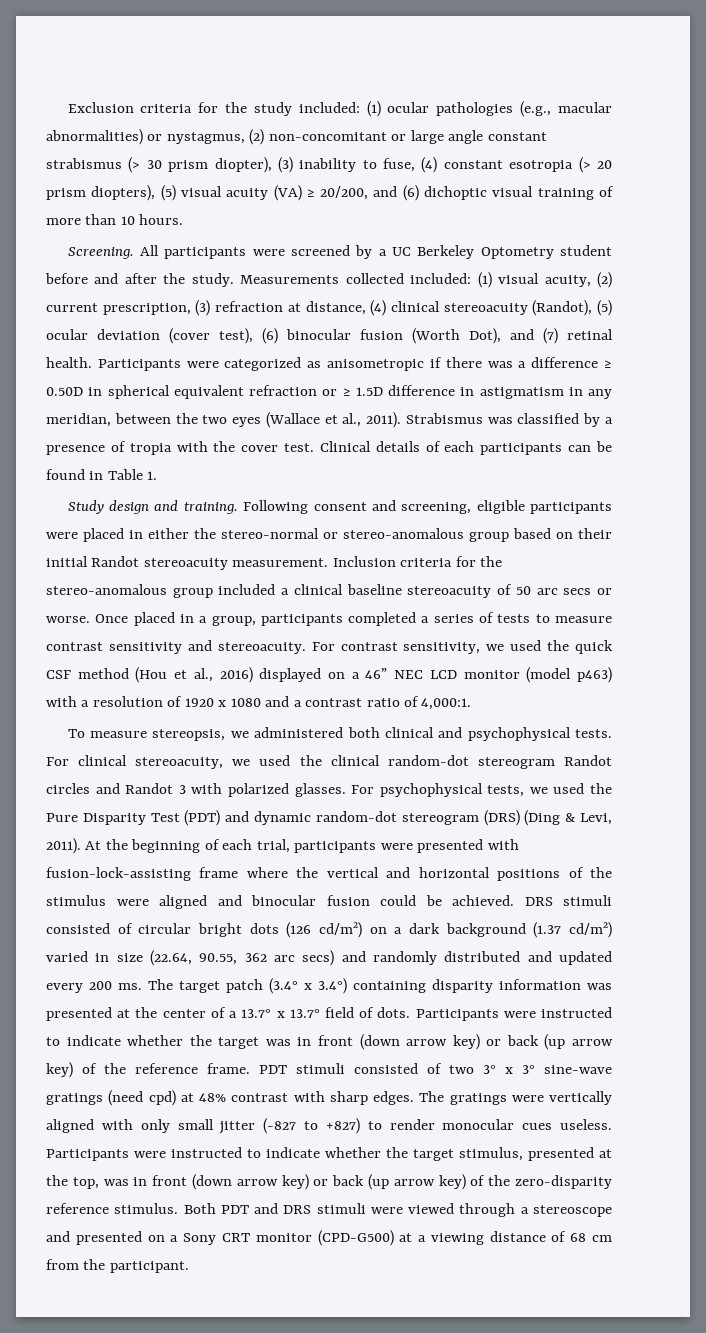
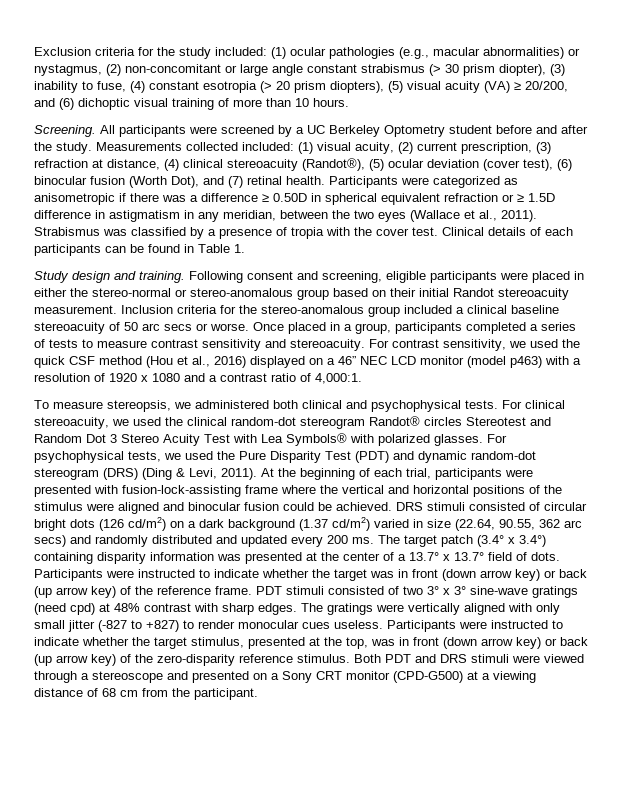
[532,300,593,316] (Randot), -> [302,158,365,171] (Randot®),
[563,755,612,766] [46,783,186,794] Randot circles and Randot 3 -> [369,416,551,426] [34,433,347,446] Randot® circles Stereotest and Random Dot 3 Stereo Acuity Test with Lea Symbols®

